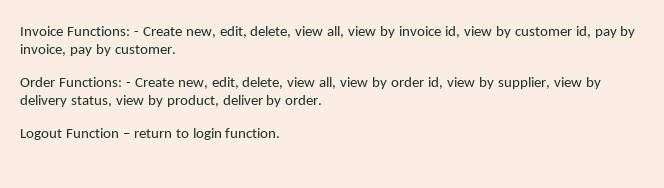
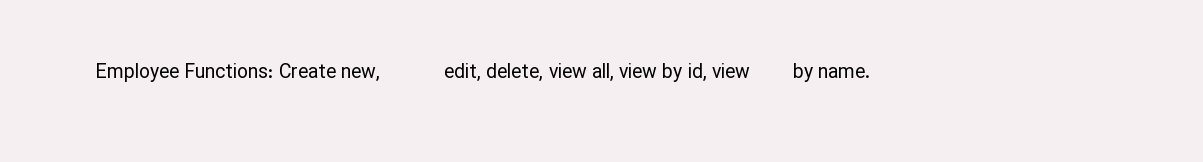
[20,26,636,38] [20,44,176,56] [20,77,601,89] [20,95,323,107] [20,128,281,140] Invoice Functions: - Create new, edit, delete, view all, view by invoice id, view by customer id, pay by invoice, pay by customer. // Order Functions: - Create new, edit, delete, view all, view by order id, view by supplier, view by delivery status, view by product, deliver by order. // Logout Function – return to login function. -> [95,63,871,82] Employee Functions: Create new, edit, delete, view all, view by id, view by name.

